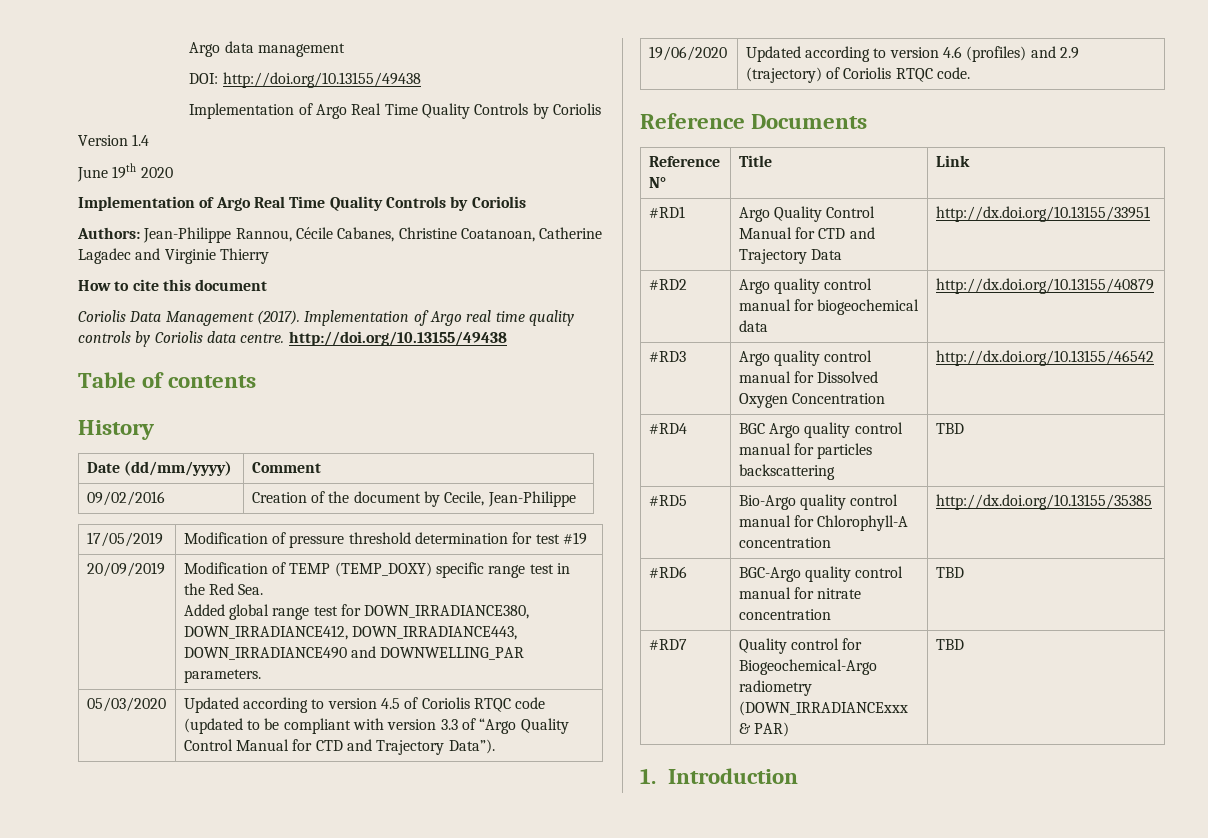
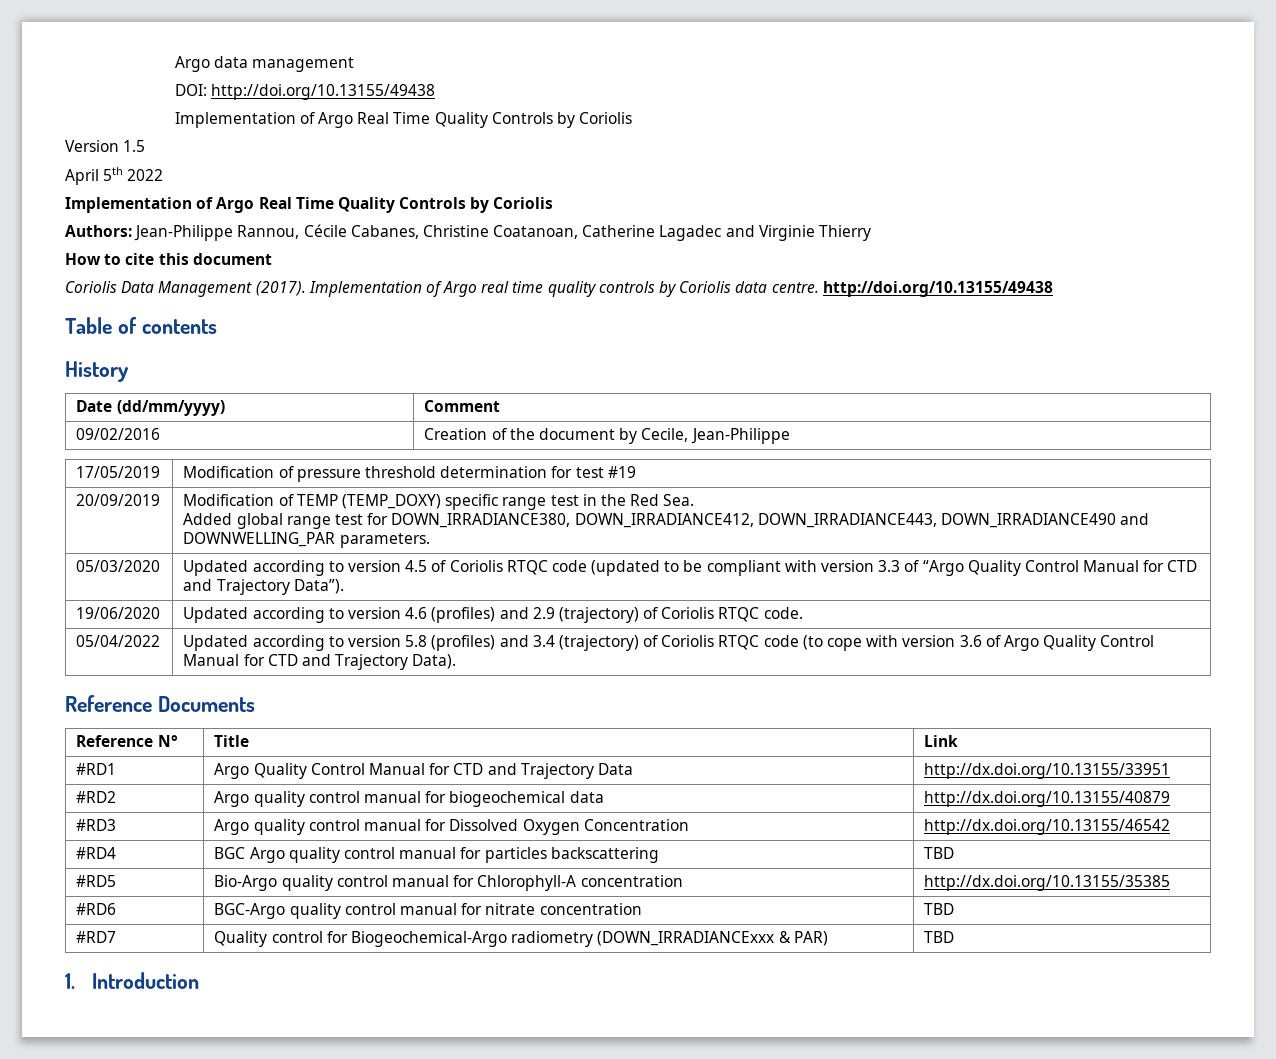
[132,134,150,146] [77,163,173,182] 1.4 // June 19th 2020 -> [123,140,146,152] [65,167,164,185] 1.5 // April 5th 2022
(971, 73) none -> [76,635,161,647] [183,635,1155,651] [183,654,457,670] // 05/04/2022 | Updated according to version 5.8 (profiles) and 3.4 (trajectory) of Coriolis RTQC code (to cope with version 3.6 of Argo Quality Control Manual for CTD and Trajectory Data).

